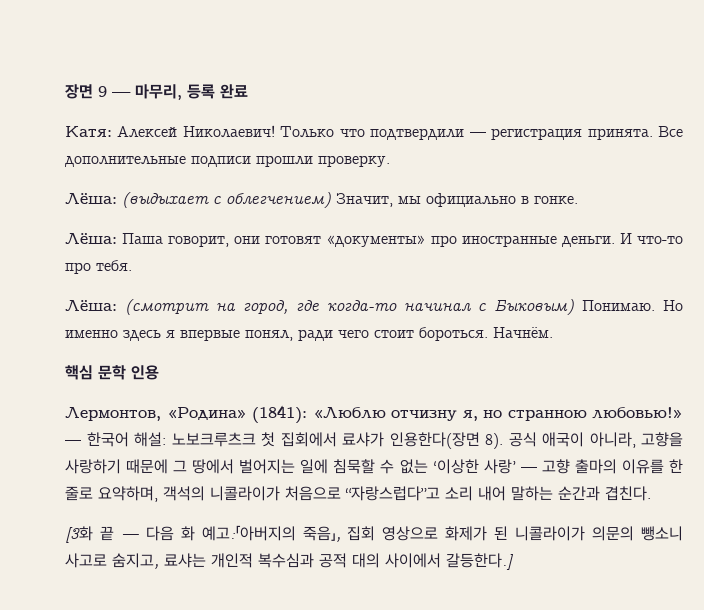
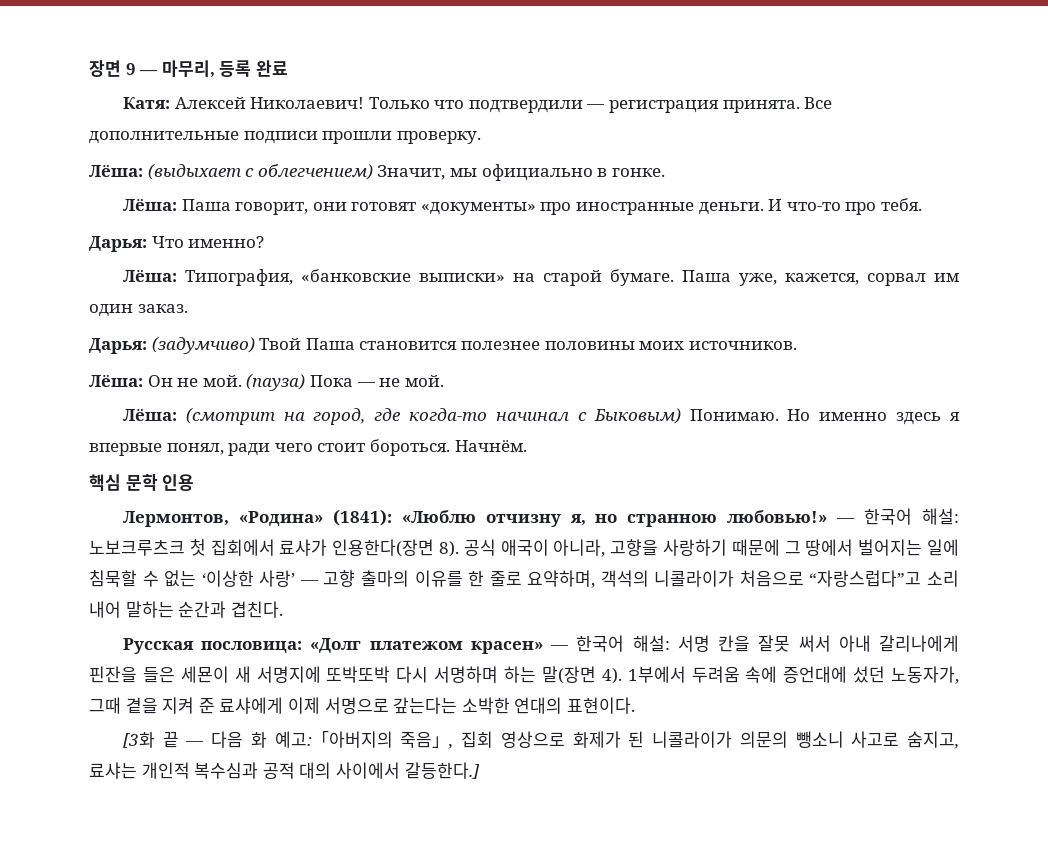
(132, 265) none -> [89,236,265,252] [122,269,960,286] [89,304,188,317] [89,337,797,354] [89,374,444,391] // Дарья: Что именно? // Лёша: Типография, «банковские выписки» на старой бумаге. Паша уже, кажется, сорвал им один заказ. // Дарья: (задумчиво) Твой Паша становится полезнее половины моих источников. // Лёша: Он не мой. (пауза) Пока — не мой.
(651, 493) none -> [122,635,959,654] [89,666,959,684] [89,697,635,714] // Русская пословица: «Долг платежом красен» — 한국어 해설: 서명 칸을 잘못 써서 아내 갈리나에게 핀잔을 들은 세묜이 새 서명지에 또박또박 다시 서명하며 하는 말(장면 4). 1부에서 두려움 속에 증언대에 섰던 노동자가, 그때 곁을 지켜 준 료샤에게 이제 서명으로 갚는다는 소박한 연대의 표현이다.

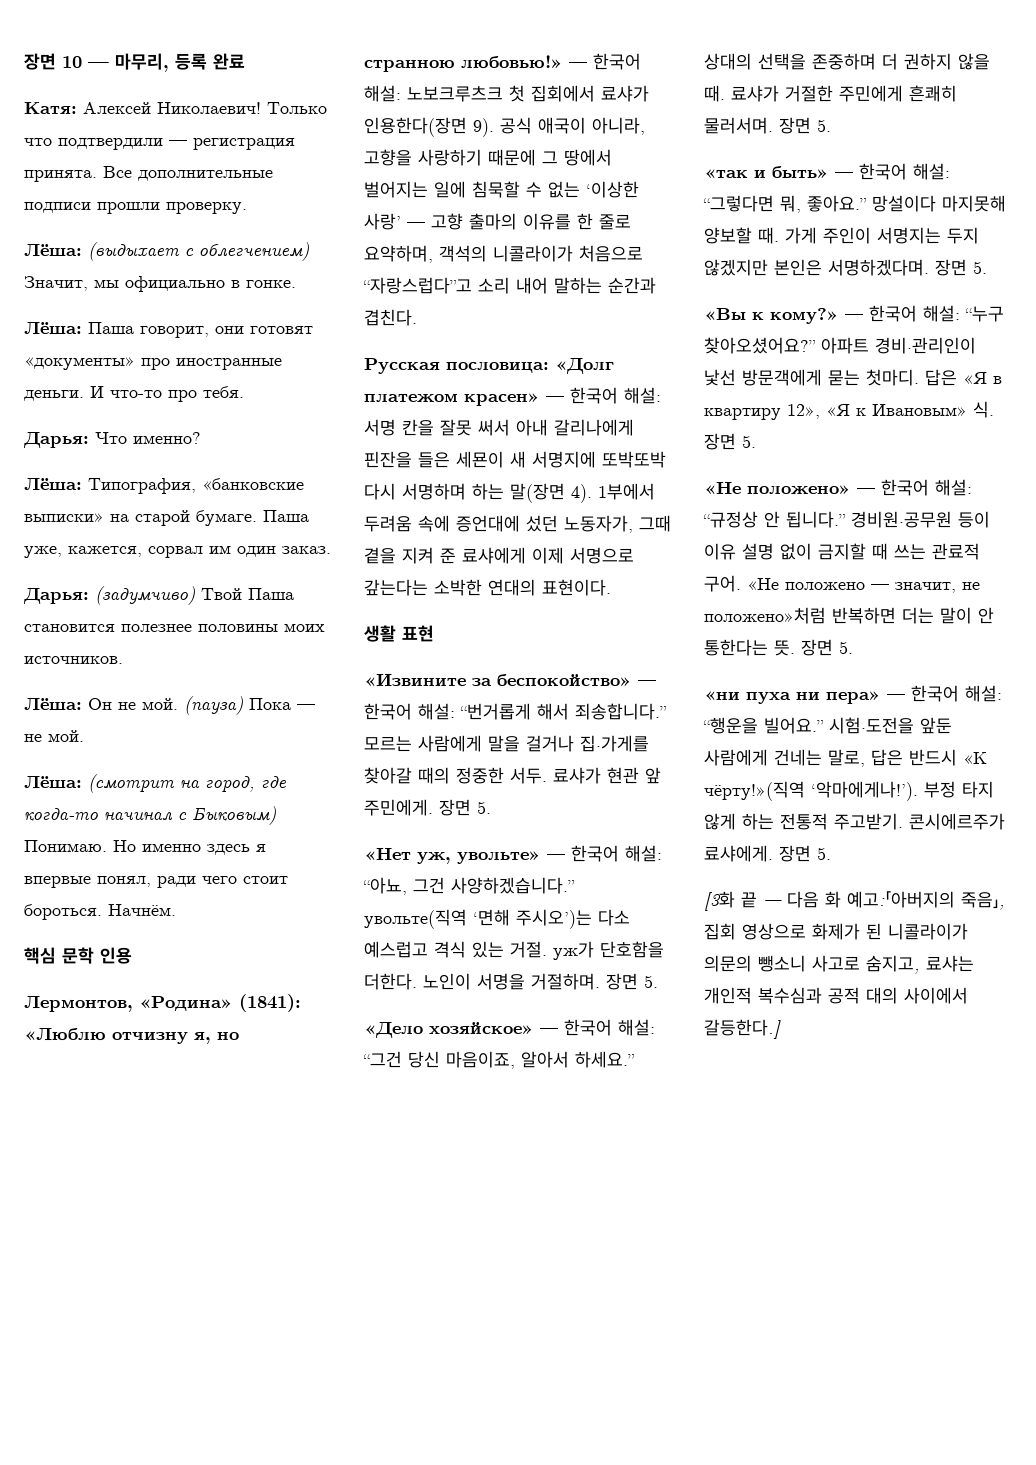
[89,60,136,77] 장면 9 -> [24,53,82,70] 장면 10
[439,541,460,557] 8). -> [473,118,494,137] 9).
(635, 705) none -> [364,625,434,642] [364,673,656,686] [364,703,667,720] [364,735,649,752] [364,767,661,784] [364,799,491,816] [364,845,662,864] [363,877,575,895] [364,909,630,929] [364,941,664,960] [364,973,658,990] [364,1019,655,1038] [363,1051,635,1069] [704,53,990,70] [704,85,957,102] [704,117,831,134] [704,163,950,180] [703,195,1006,213] [704,227,979,244] [704,259,987,276] [704,305,1004,324] [704,337,976,354] [704,369,1002,386] [704,401,994,420] [704,433,756,450] [704,479,972,496] [703,511,990,528] [704,543,980,560] [704,575,980,593] [704,607,994,624] [704,639,853,656] [704,685,1002,704] [703,717,952,734] [704,749,987,767] [704,781,994,801] [704,813,1005,830] [704,845,831,862] // 생활 표현 // «Извините за беспокойство» — 한국어 해설: “번거롭게 해서 죄송합니다.” 모르는 사람에게 말을 걸거나 집·가게를 찾아갈 때의 정중한 서두. 료샤가 현관 앞 주민에게. 장면 5. // «Нет уж, увольте» — 한국어 해설: “아뇨, 그건 사양하겠습니다.” увольте(직역 ‘면해 주시오’)는 다소 예스럽고 격식 있는 거절. уж가 단호함을 더한다. 노인이 서명을 거절하며. 장면 5. // «Дело хозяйское» — 한국어 해설: “그건 당신 마음이죠, 알아서 하세요.” 상대의 선택을 존중하며 더 권하지 않을 때. 료샤가 거절한 주민에게 흔쾌히 물러서며. 장면 5. // «так и быть» — 한국어 해설: “그렇다면 뭐, 좋아요.” 망설이다 마지못해 양보할 때. 가게 주인이 서명지는 두지 않겠지만 본인은 서명하겠다며. 장면 5. // «Вы к кому?» — 한국어 해설: “누구 찾아오셨어요?” 아파트 경비·관리인이 낯선 방문객에게 묻는 첫마디. 답은 «Я в квартиру 12», «Я к Ивановым» 식. 장면 5. // «Не положено» — 한국어 해설: “규정상 안 됩니다.” 경비원·공무원 등이 이유 설명 없이 금지할 때 쓰는 관료적 구어. «Не положено — значит, не положено»처럼 반복하면 더는 말이 안 통한다는 뜻. 장면 5. // «ни пуха ни пера» — 한국어 해설: “행운을 빌어요.” 시험·도전을 앞둔 사람에게 건네는 말로, 답은 반드시 «К чёрту!»(직역 ‘악마에게나!’). 부정 타지 않게 하는 전통적 주고받기. 콘시에르주가 료샤에게. 장면 5.

